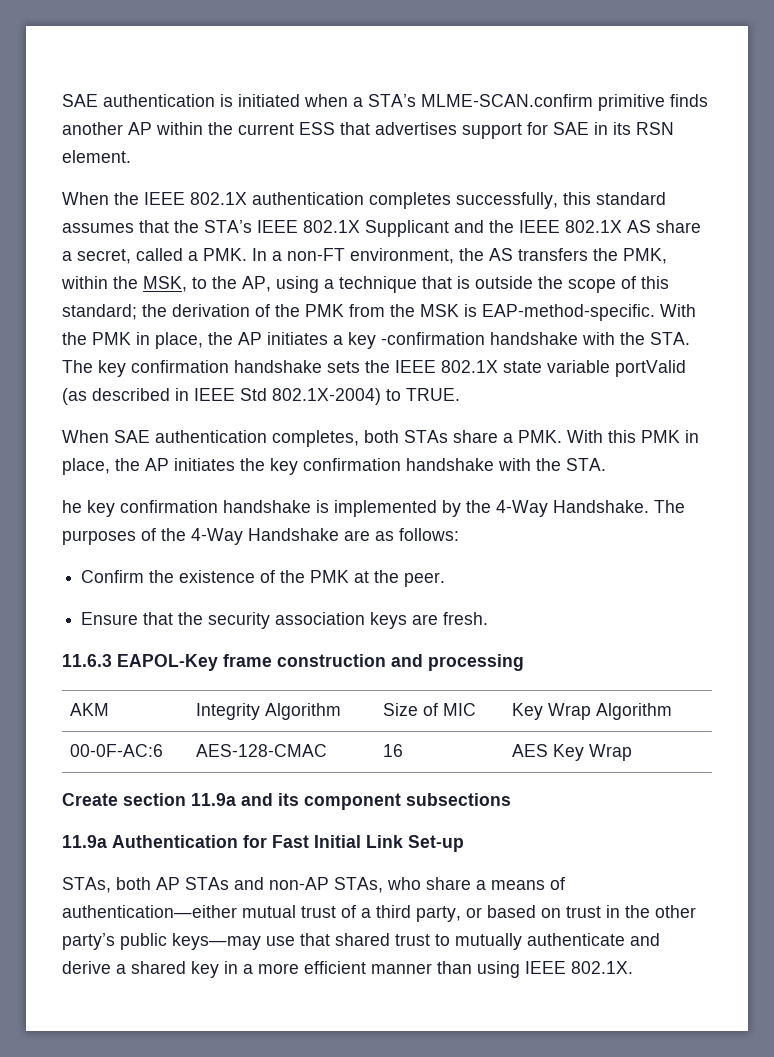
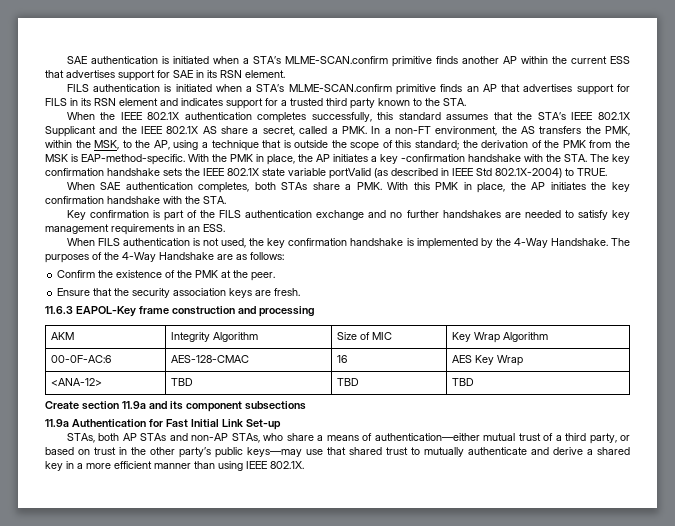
(131, 156) none -> [66,84,630,95] [45,98,466,109] // FILS authentication is initiated when a STA’s MLME-SCAN.confirm primitive finds an AP that advertises support for FILS in its RSN element and indicates support for a trusted third party known to the STA.
[62,500,82,513] he -> [66,210,630,221] [45,224,225,235] [66,238,265,248] Key confirmation is part of the FILS authentication exchange and no further handshakes are needed to satisfy key management requirements in an ESS. // When FILS authentication is not used, the
(632, 752) none -> [51,378,103,386] [171,378,194,386] [337,378,360,386] [452,378,475,386] // <ANA-12> | TBD | TBD | TBD

